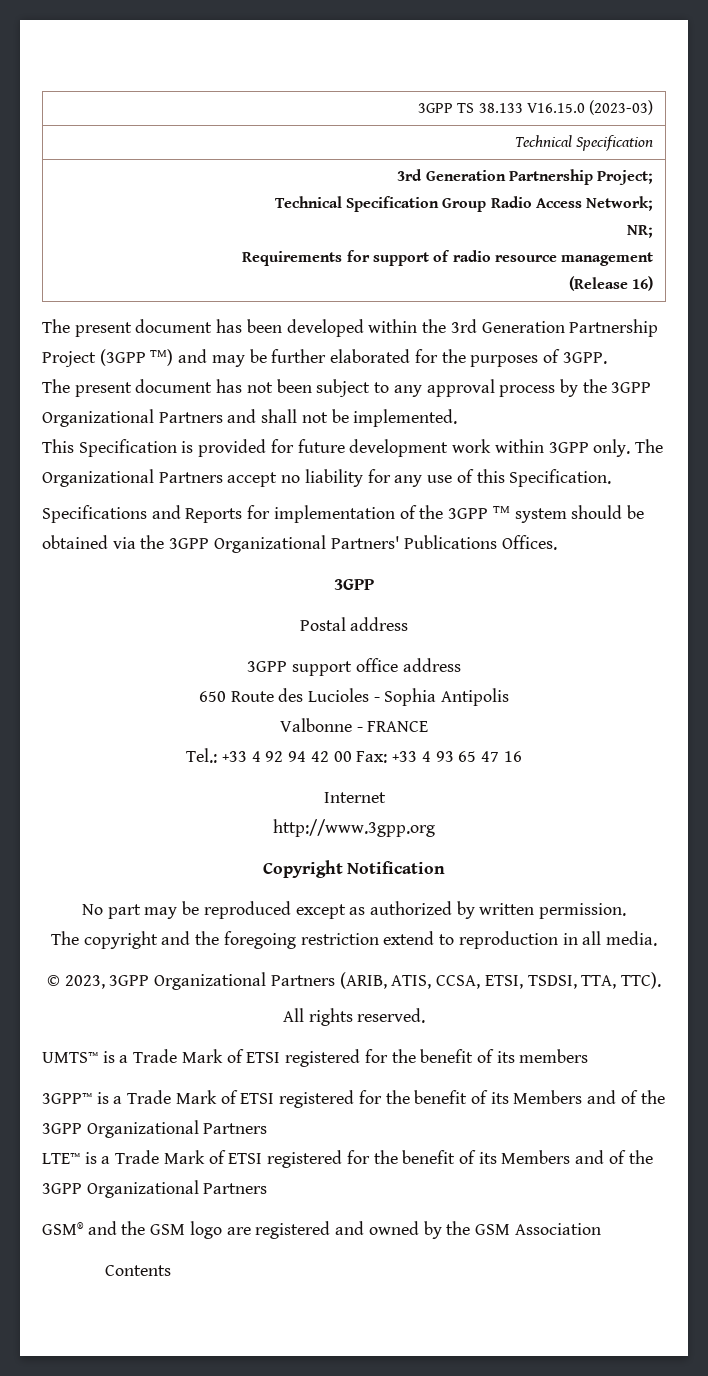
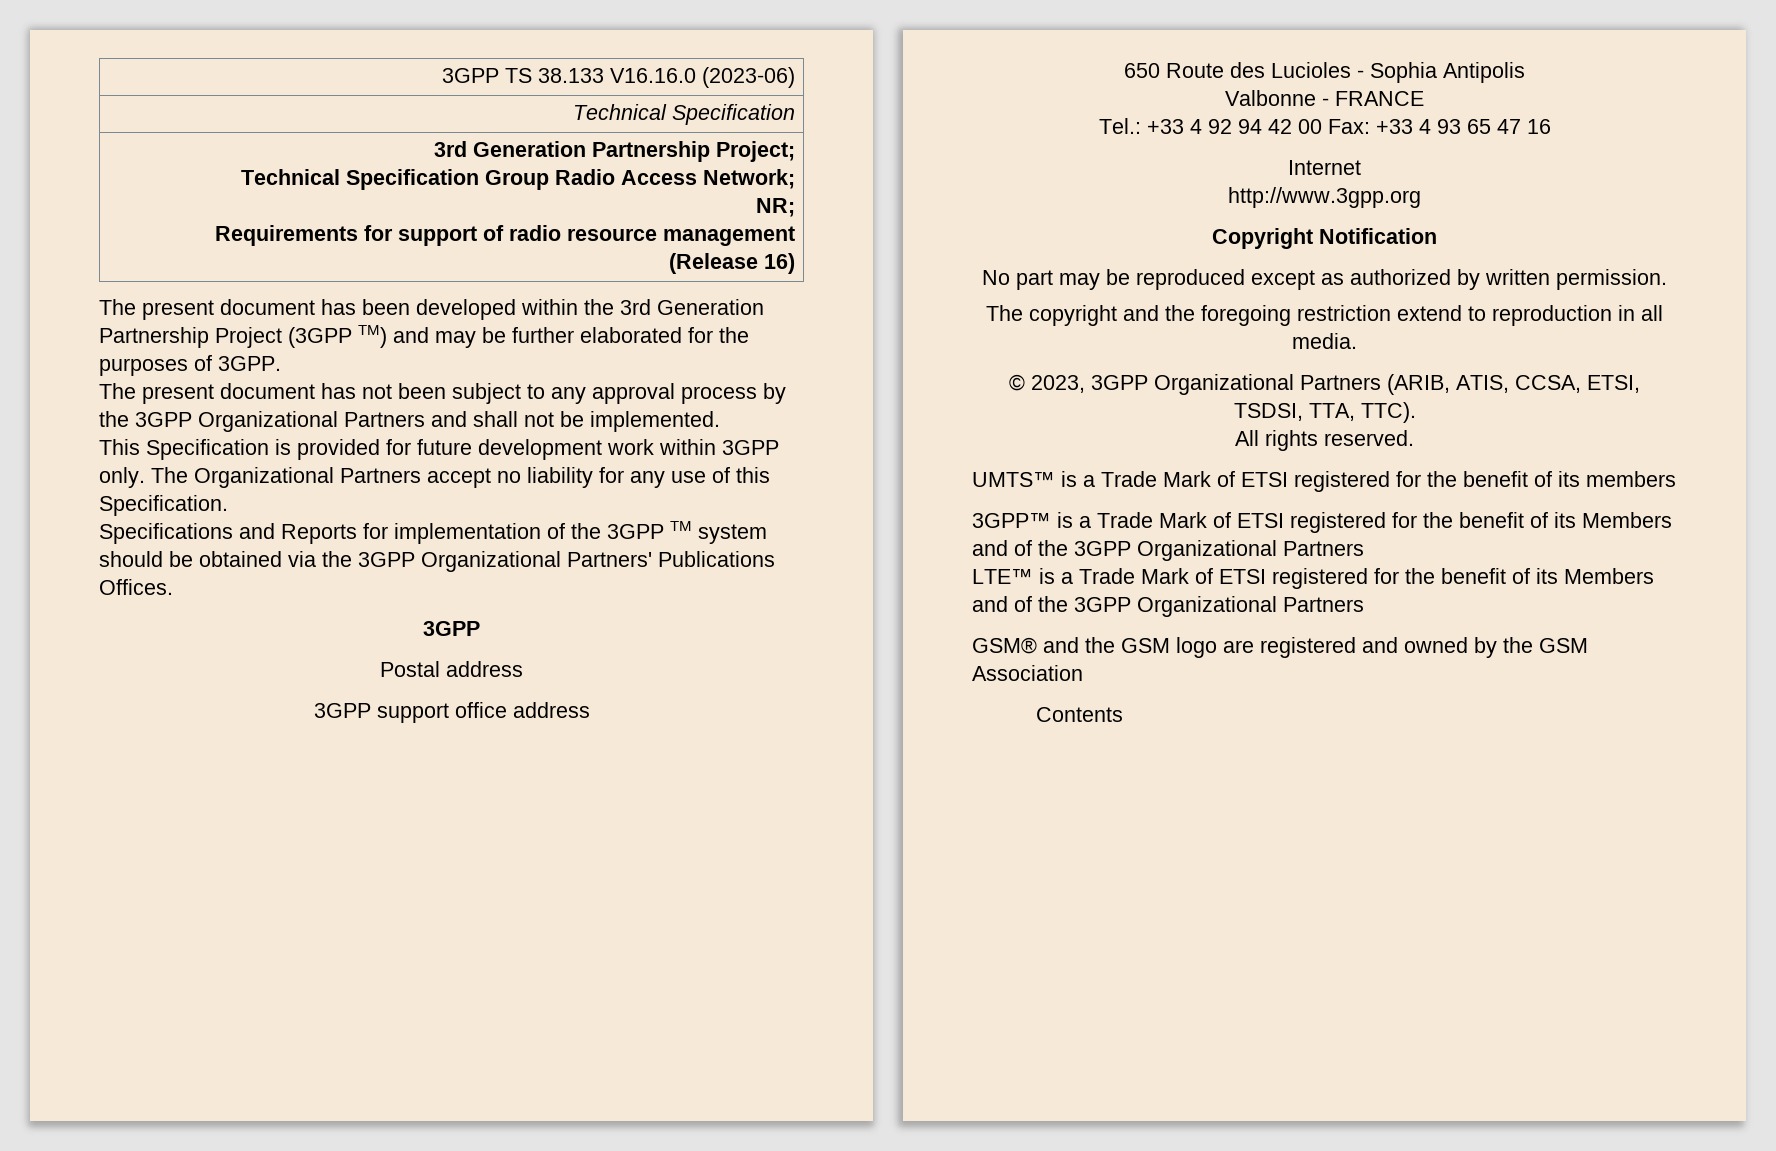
[527,100,654,115] V16.15.0 (2023-03) -> [609,67,795,88] V16.16.0 (2023-06)

